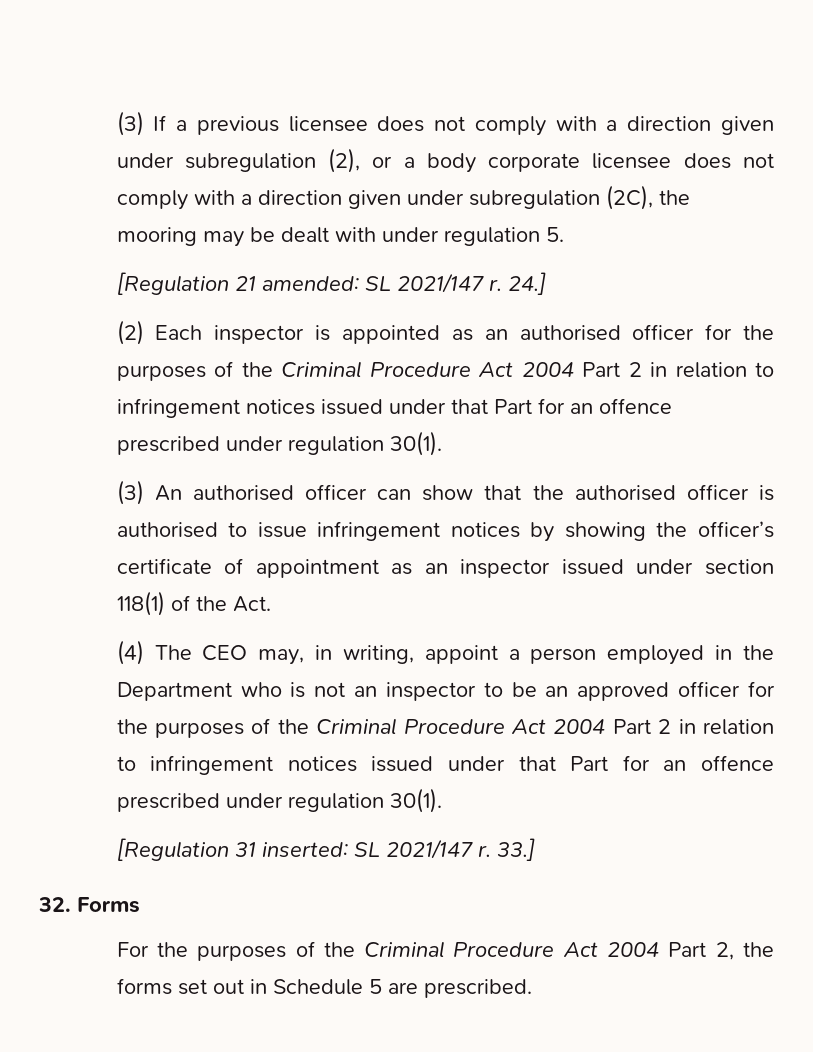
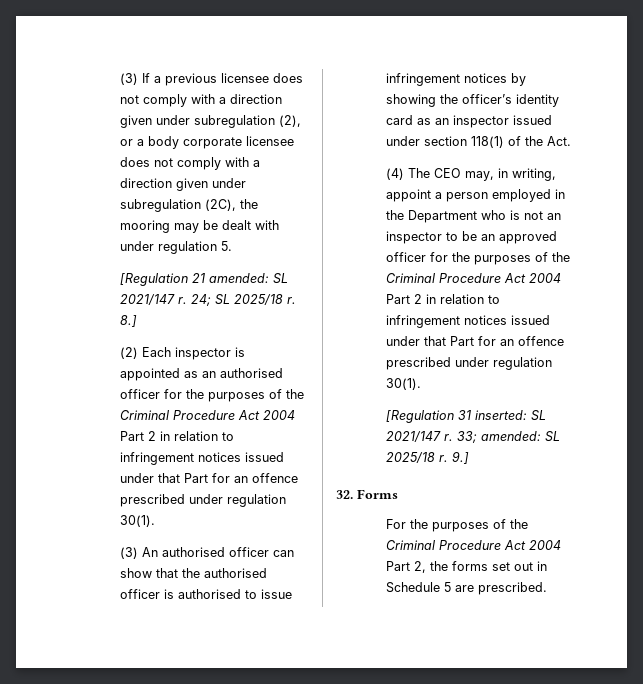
[507,272,546,295] 24.] -> [190,294,296,306] [119,315,137,327] 24; SL 2025/18 r. 8.]
[116,558,379,578] certificate of appointment -> [515,94,559,107] [385,115,413,125] identity card
[496,838,535,861] 33.] -> [456,431,560,443] [385,451,469,464] 33; amended: SL 2025/18 r. 9.]

